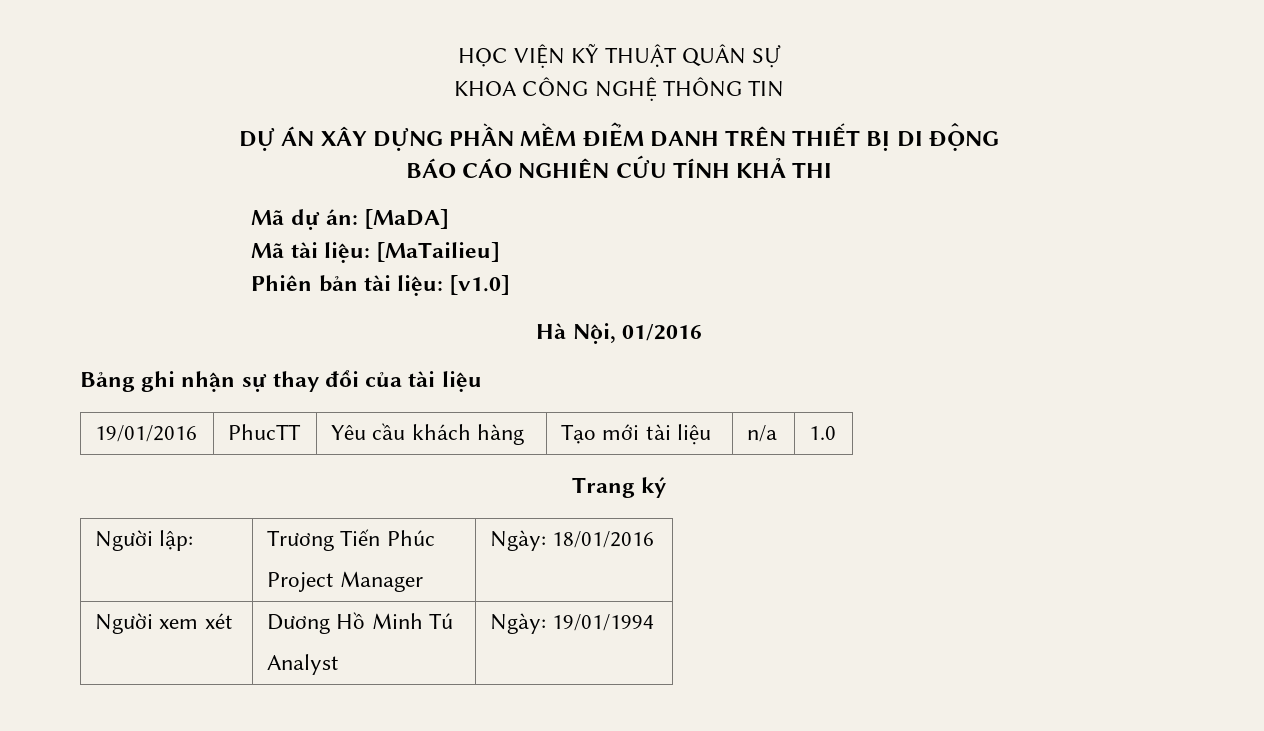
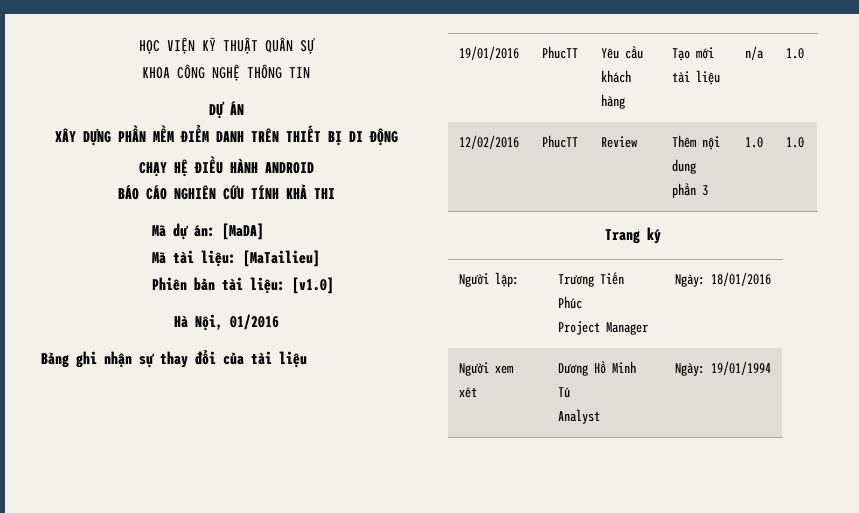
(315, 136) none -> (244, 108) //
(999, 137) none -> [138,156,314,177] // CHẠY HỆ ĐIỀU HÀNH ANDROID
(837, 433) none -> [459,135,520,149] [542,135,579,148] [601,136,638,148] [672,135,721,150] [672,159,697,174] [672,183,709,198] [745,137,764,148] [786,137,805,148] // 12/02/2016 | PhucTT | Review | Thêm nội dung phần 3 | 1.0 | 1.0

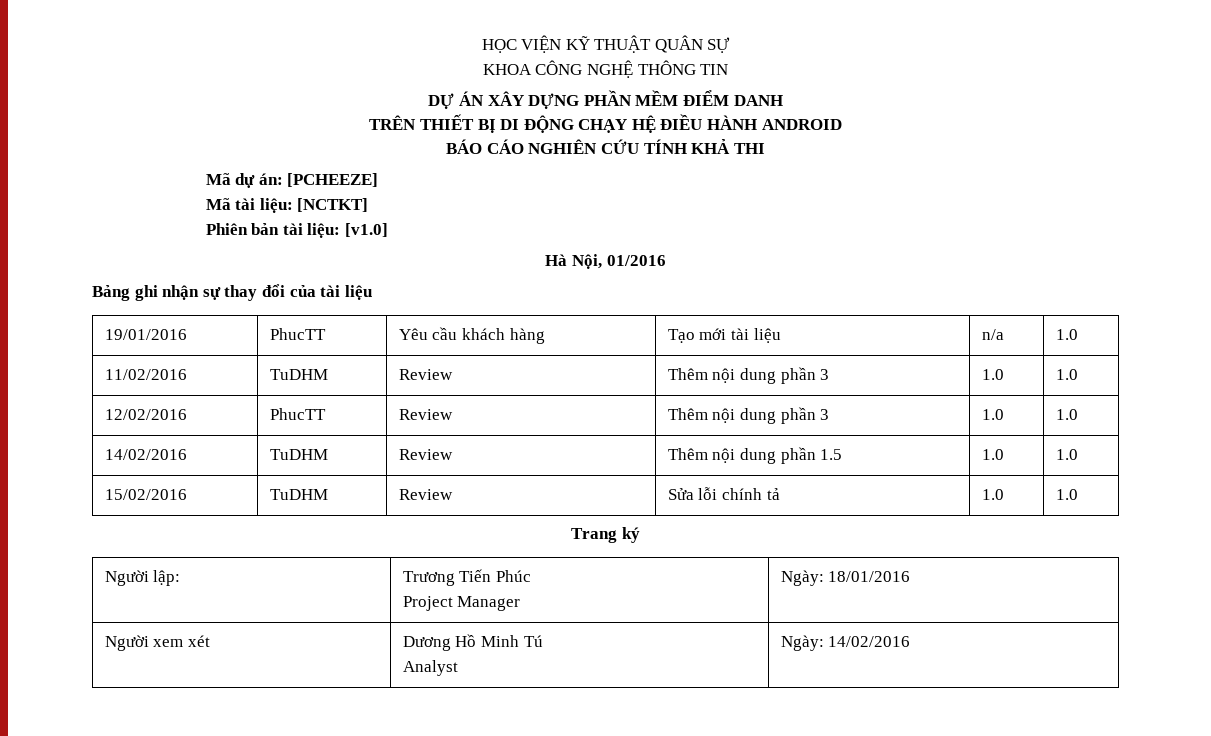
(244, 108) // -> (485, 98) none
(244, 136) none -> (783, 100) //
(398, 137) // -> (574, 124) none
[222,223,264,240] [MaDA] -> [287,173,379,187] [PCHEEZE]
[243,250,320,267] [MaTailieu] -> [297,198,369,212] [NCTKT]
(805, 53) none -> [104,369,187,380] [269,369,328,380] [398,369,453,380] [667,367,830,384] [981,369,1004,380] [1055,369,1078,380] // 11/02/2016 | TuDHM | Review | Thêm nội dung phần 3 | 1.0 | 1.0
(805, 142) none -> [104,449,187,460] [269,449,328,460] [398,449,453,460] [667,447,843,464] [981,449,1004,460] [1055,449,1078,460] [104,489,187,500] [269,489,328,500] [398,489,453,500] [667,487,780,500] [981,489,1004,500] [1055,489,1078,500] // 14/02/2016 | TuDHM | Review | Thêm nội dung phần 1.5 | 1.0 | 1.0 // 15/02/2016 | TuDHM | Review | Sửa lỗi chính tả | 1.0 | 1.0
[711,361,772,375] 19/01/1994 -> [828,636,911,647] 14/02/2016

